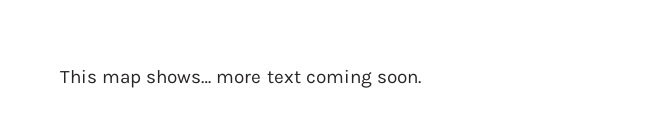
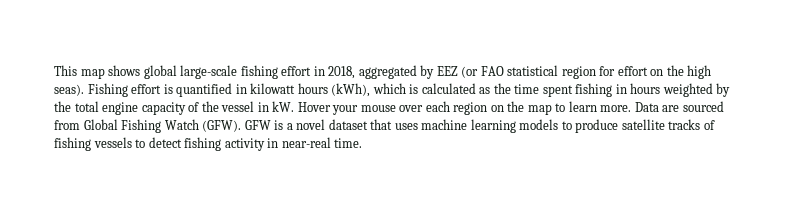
[146,69,421,88] shows… more text coming soon. -> [108,65,712,79] [54,83,731,97] [54,101,724,115] [54,119,715,133] [54,137,363,151] shows global large-scale fishing effort in 2018, aggregated by EEZ (or FAO statistical region for effort on the high seas). Fishing effort is quantified in kilowatt hours (kWh), which is calculated as the time spent fishing in hours weighted by the total engine capacity of the vessel in kW. Hover your mouse over each region on the map to learn more. Data are sourced from Global Fishing Watch (GFW). GFW is a novel dataset that uses machine learning models to produce satellite tracks of fishing vessels to detect fishing activity in near-real time.

